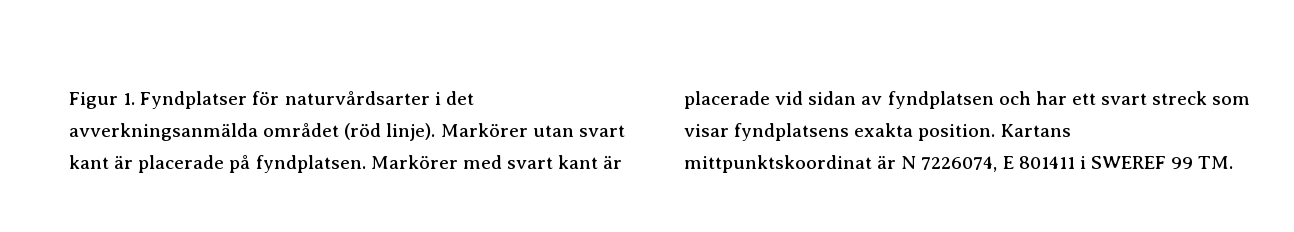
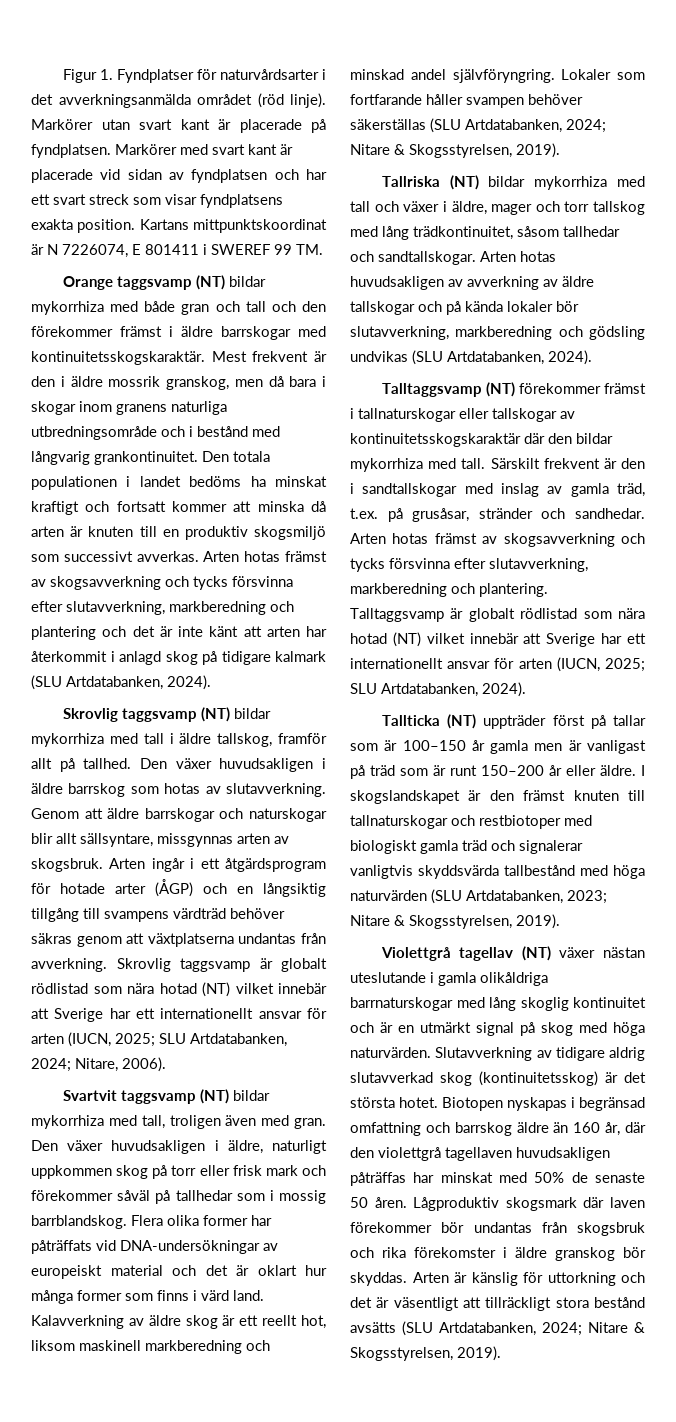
(1234, 162) none -> [62,275,266,290] [31,301,326,315] [31,326,326,340] [31,351,327,365] [31,376,326,390] [31,401,227,415] [31,426,280,440] [31,451,270,465] [31,476,327,490] [31,501,327,515] [31,526,326,540] [31,551,327,562] [31,576,293,590] [31,601,294,615] [31,626,327,640] [31,651,326,665] [31,675,211,690] [62,707,271,722] [31,733,327,747] [31,758,326,772] [31,783,326,797] [31,808,327,822] [31,833,289,847] [31,858,326,872] [31,879,326,897] [31,908,285,922] [31,933,326,947] [31,958,327,972] [31,982,327,997] [31,1008,327,1022] [31,1032,287,1047] [31,1057,166,1072] [62,1089,270,1104] [31,1115,326,1129] [31,1140,327,1154] [31,1165,326,1179] [31,1190,326,1204] [31,1215,272,1229] [31,1240,278,1254] [31,1265,327,1279] [31,1290,264,1304] [31,1315,326,1329] [31,1340,270,1354] [350,69,645,83] [350,94,583,108] [350,118,606,133] [350,143,560,158] [381,175,645,190] [350,201,645,215] [350,226,620,240] [350,251,556,265] [350,276,594,290] [350,301,579,315] [350,326,645,340] [350,350,592,365] [381,382,646,397] [350,408,575,422] [350,433,613,447] [350,458,645,472] [350,483,645,497] [350,508,645,522] [350,533,645,547] [350,558,588,572] [350,583,548,597] [350,608,645,622] [350,632,646,647] [350,657,645,672] [350,682,526,697] [381,714,646,729] [350,740,646,754] [350,765,645,779] [350,790,645,804] [350,815,592,829] [350,840,583,854] [350,865,645,879] [350,889,607,904] [350,914,560,929] [380,946,645,961] [350,972,548,986] [350,997,646,1011] [350,1022,645,1036] [350,1047,645,1061] [350,1071,646,1086] [350,1097,645,1111] [350,1122,646,1136] [350,1147,610,1161] [350,1172,645,1186] [350,1197,645,1211] [350,1222,645,1236] [350,1247,646,1261] [350,1272,645,1286] [350,1297,645,1311] [350,1321,645,1336] [350,1346,501,1361] // Orange taggsvamp (NT) bildar mykorrhiza med både gran och tall och den förekommer främst i äldre barrskogar med kontinuitetsskogskaraktär. Mest frekvent är den i äldre mossrik granskog, men då bara i skogar inom granens naturliga utbredningsområde och i bestånd med långvarig grankontinuitet. Den totala populationen i landet bedöms ha minskat kraftigt och fortsatt kommer att minska då arten är knuten till en produktiv skogsmiljö som successivt avverkas. Arten hotas främst av skogsavverkning och tycks försvinna efter slutavverkning, markberedning och plantering och det är inte känt att arten har återkommit i anlagd skog på tidigare kalmark (SLU Artdatabanken, 2024). // Skrovlig taggsvamp (NT) bildar mykorrhiza med tall i äldre tallskog, framför allt på tallhed. Den växer huvudsakligen i äldre barrskog som hotas av slutavverkning. Genom att äldre barrskogar och naturskogar blir allt sällsyntare, missgynnas arten av skogsbruk. Arten ingår i ett åtgärdsprogram för hotade arter (ÅGP) och en långsiktig tillgång till svampens värdträd behöver säkras genom att växtplatserna undantas från avverkning. Skrovlig taggsvamp är globalt rödlistad som nära hotad (NT) vilket innebär att Sverige har ett internationellt ansvar för arten (IUCN, 2025; SLU Artdatabanken, 2024; Nitare, 2006). // Svartvit taggsvamp (NT) bildar mykorrhiza med tall, troligen även med gran. Den växer huvudsakligen i äldre, naturligt uppkommen skog på torr eller frisk mark och förekommer såväl på tallhedar som i mossig barrblandskog. Flera olika former har påträffats vid DNA-undersökningar av europeiskt material och det är oklart hur många former som finns i värd land. Kalavverkning av äldre skog är ett reellt hot, liksom maskinell markberedning och minskad andel självföryngring. Lokaler som fortfarande håller svampen behöver säkerställas (SLU Artdatabanken, 2024; Nitare & Skogsstyrelsen, 2019). // Tallriska (NT) bildar mykorrhiza med tall och växer i äldre, mager och torr tallskog med lång trädkontinuitet, såsom tallhedar och sandtallskogar. Arten hotas huvudsakligen av avverkning av äldre tallskogar och på kända lokaler bör slutavverkning, markberedning och gödsling undvikas (SLU Artdatabanken, 2024). // Talltaggsvamp (NT) förekommer främst i tallnaturskogar eller tallskogar av kontinuitetsskogskaraktär där den bildar mykorrhiza med tall. Särskilt frekvent är den i sandtallskogar med inslag av gamla träd, t.ex. på grusåsar, stränder och sandhedar. Arten hotas främst av skogsavverkning och tycks försvinna efter slutavverkning, markberedning och plantering. Talltaggsvamp är globalt rödlistad som nära hotad (NT) vilket innebär att Sverige har ett internationellt ansvar för arten (IUCN, 2025; SLU Artdatabanken, 2024). // Tallticka (NT) uppträder först på tallar som är 100–150 år gamla men är vanligast på träd som är runt 150–200 år eller äldre. I skogslandskapet är den främst knuten till tallnaturskogar och restbiotoper med biologiskt gamla träd och signalerar vanligtvis skyddsvärda tallbestånd med höga naturvärden (SLU Artdatabanken, 2023; Nitare & Skogsstyrelsen, 2019). // Violettgrå tagellav (NT) växer nästan uteslutande i gamla olikåldriga barrnaturskogar med lång skoglig kontinuitet och är en utmärkt signal på skog med höga naturvärden. Slutavverkning av tidigare aldrig slutavverkad skog (kontinuitetsskog) är det största hotet. Biotopen nyskapas i begränsad omfattning och barrskog äldre än 160 år, där den violettgrå tagellaven huvudsakligen påträffas har minskat med 50% de senaste 50 åren. Lågproduktiv skogsmark där laven förekommer bör undantas från skogsbruk och rika förekomster i äldre granskog bör skyddas. Arten är känslig för uttorkning och det är väsentligt att tillräckligt stora bestånd avsätts (SLU Artdatabanken, 2024; Nitare & Skogsstyrelsen, 2019).

